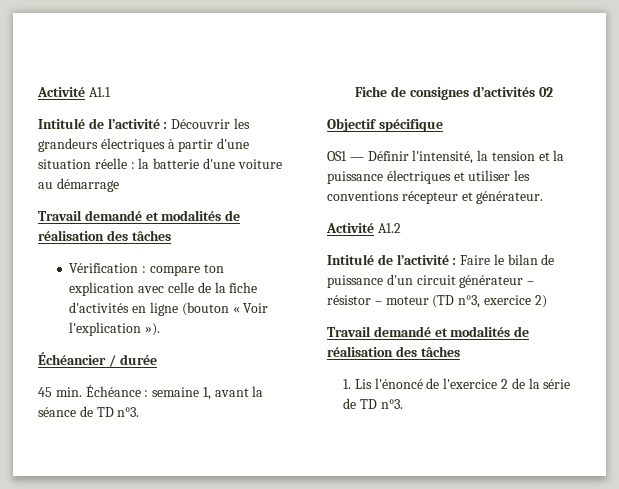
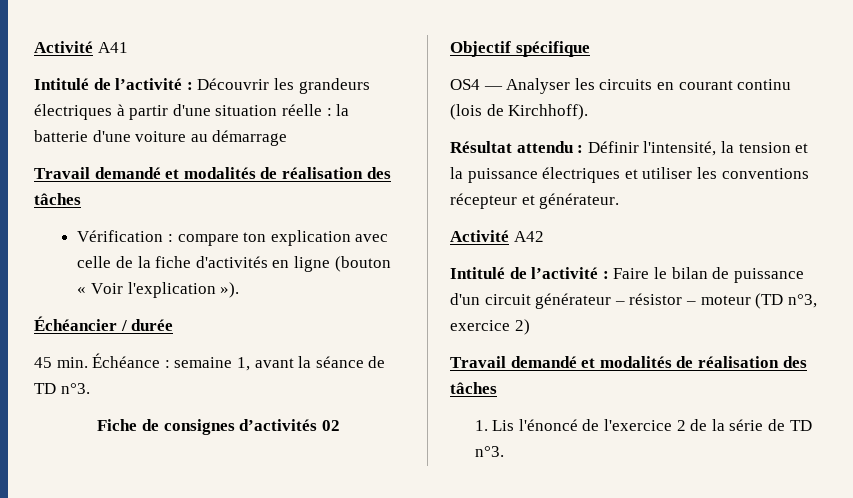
[37,87,111,97] Activité A1.1 -> [34,41,128,53] Activité A41
[327,151,364,161] OS1 — -> [450,78,792,94] [450,104,589,120] [450,141,584,153] OS4 — Analyser les circuits en courant continu (lois de Kirchhoff). // Résultat attendu :
[377,223,401,233] A1.2 -> [513,231,544,242] A42

